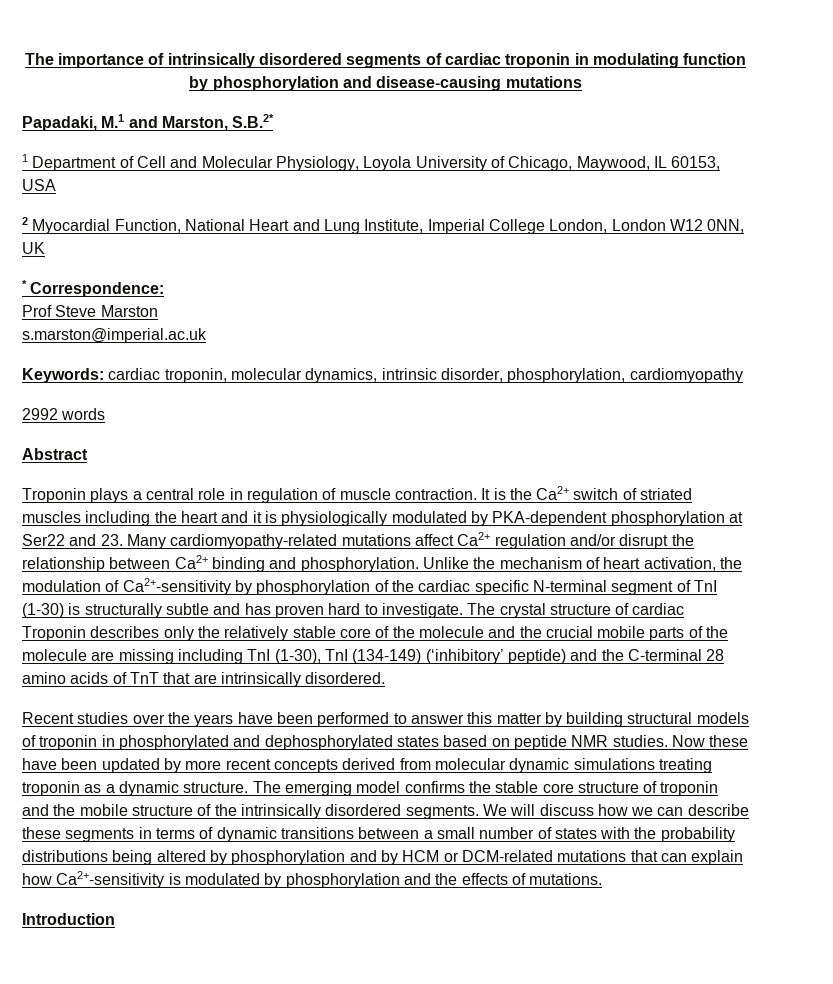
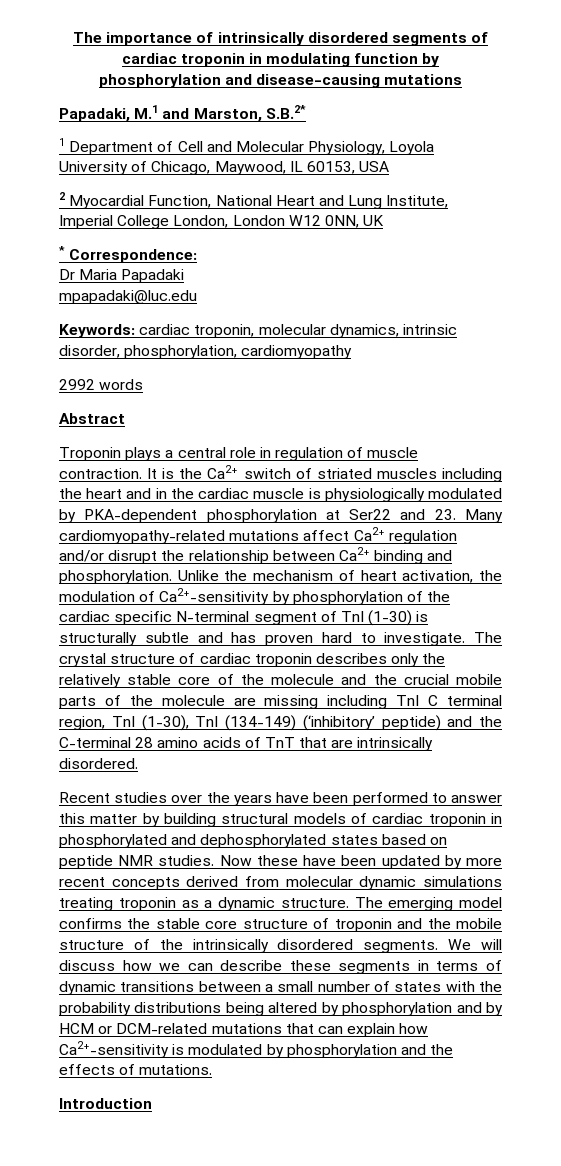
[22,305,158,317] [22,328,207,343] Prof Steve Marston // s.marston@imperial.ac.uk -> [59,269,185,283] [59,290,197,304] Dr Maria Papadaki // mpapadaki@luc.edu
[252,511,262,523] it -> [155,488,305,499] in the cardiac muscle
[22,626,86,641] Troponin -> [254,653,312,667] troponin
(271, 655) none -> [428,695,503,706] [59,716,135,730] C terminal region, TnI
(36, 741) none -> [372,813,424,824] cardiac

